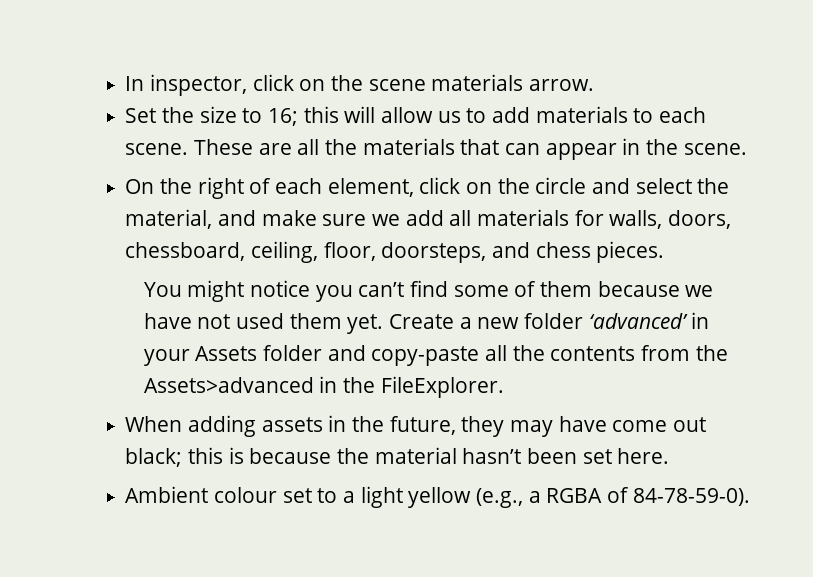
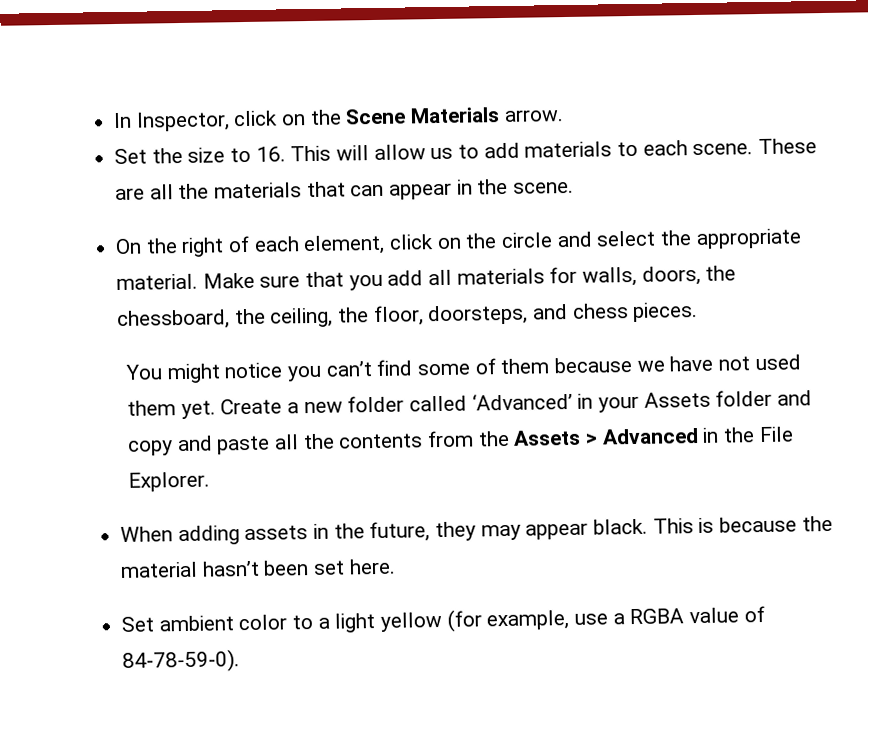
[150,74,524,96] inspector, click on the scene materials -> [135,107,501,132] Inspector, click on the Scene Materials
[268,106,339,126] 16; this -> [255,145,332,162] 16. This
[125,209,401,229] material, and make sure we -> [695,228,802,250] [116,271,383,291] appropriate material. Make sure that you
[125,241,319,263] chessboard, ceiling, -> [705,265,737,281] [116,307,370,331] the chessboard, the ceiling, the
[588,313,688,329] ‘advanced’ -> [409,392,573,412] called ‘Advanced’
[371,346,480,366] copy-paste -> [128,435,271,456] copy and paste
[143,376,504,398] Assets>advanced in the FileExplorer. -> [513,426,794,446] [128,471,211,492] Assets > Advanced in the File Explorer.
[558,416,707,432] [125,447,224,467] have come out black; this -> [525,518,694,540] appear black. This
[125,486,312,503] Ambient colour set -> [121,614,288,632] Set ambient color
[476,488,524,508] (e.g., -> [446,609,609,632] (for example, use
(603, 495) none -> [689,607,740,624] value

